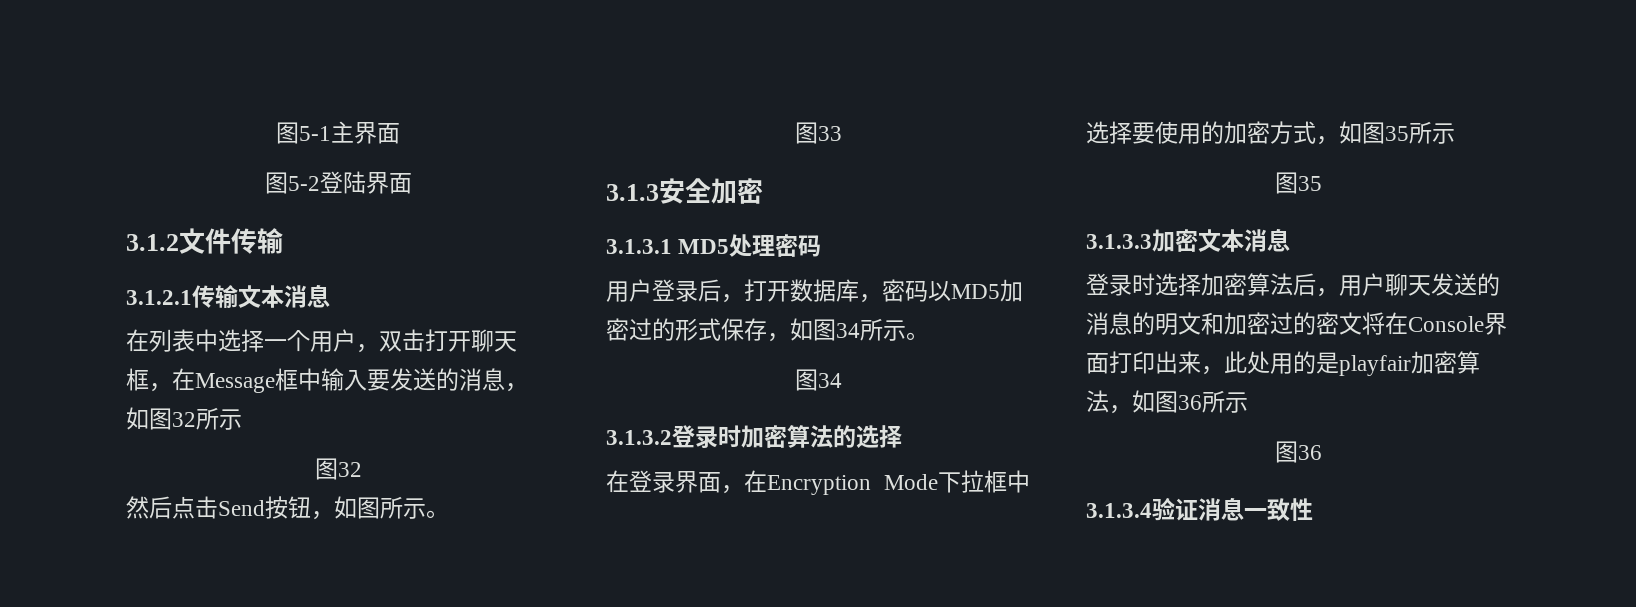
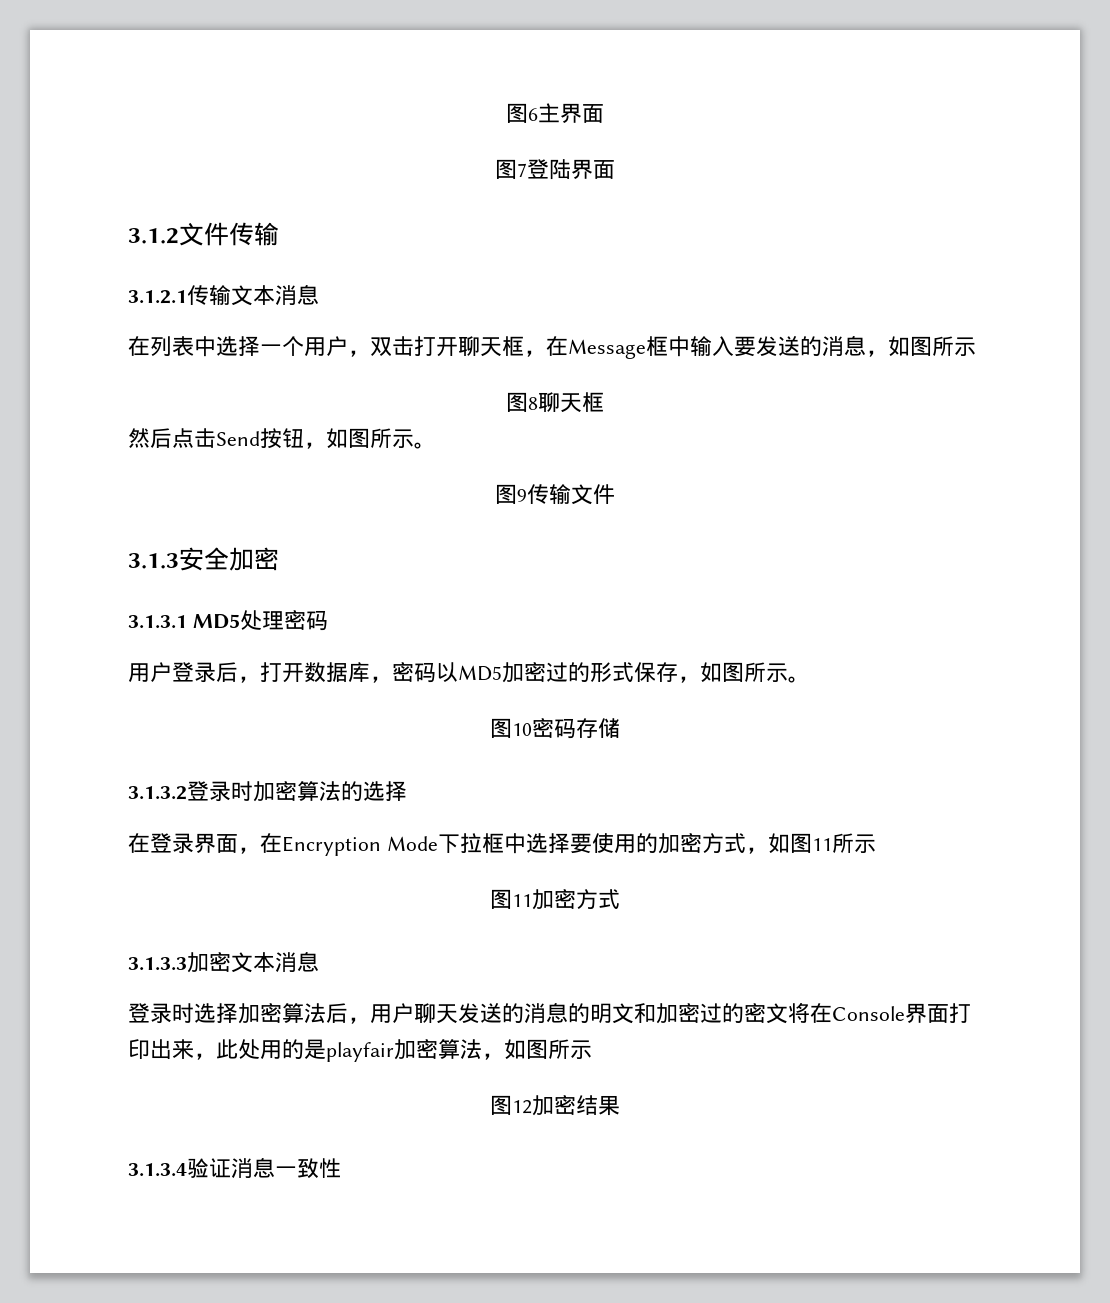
[276,122,331,144] 图5-1 -> [506,103,538,123] 图6
[287,176,320,191] 5-2 -> [517,163,527,177] 7
[172,407,242,430] [314,458,362,480] 32所示 // 图32 -> [932,336,976,356] [506,392,604,413] 所示 // 图8聊天框
[817,126,842,141] 33 -> [517,484,615,505] 9传输文件
[836,318,929,341] [794,369,842,391] 34所示。 // 图34 -> [744,662,810,683] [490,718,620,739] 所示。 // 图10密码存储
[1385,121,1455,144] [1274,172,1322,194] 35所示 // 图35 -> [811,833,876,853] [490,889,620,910] 11所示 // 图11加密方式
[1178,390,1248,413] [1274,441,1322,463] 36所示 // 图36 -> [548,1039,592,1059] [490,1095,620,1116] 所示 // 图12加密结果

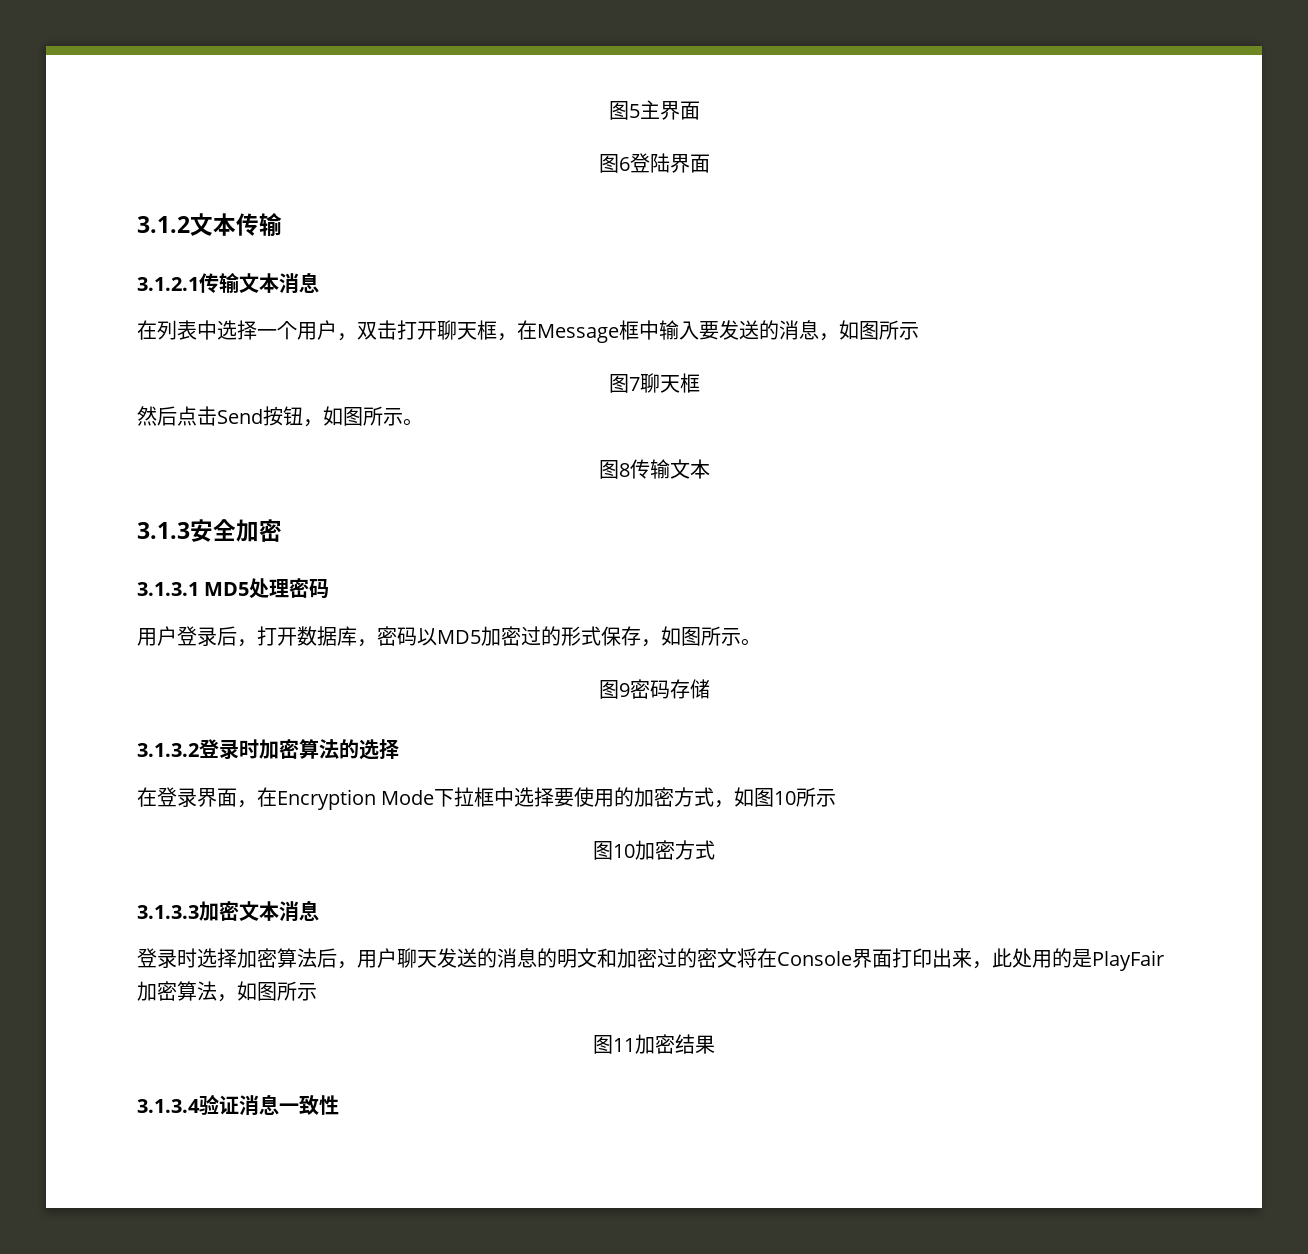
[506,103,538,123] 图6 -> [608,101,640,120] 图5
[517,163,527,177] 7 -> [618,157,630,171] 6
[204,222,229,246] 件 -> [213,213,236,236] 本
[528,397,538,410] 8 -> [628,377,640,391] 7
[517,484,615,505] 9传输文件 -> [618,459,710,479] 8传输文本
[512,723,532,736] 10 -> [618,683,630,697] 9
[811,833,876,853] [490,889,532,909] 11所示 // 图11 -> [774,787,837,807] [593,841,635,860] 10所示 // 图10
[326,1042,394,1062] playfair -> [1092,950,1164,971] PlayFair
[512,1100,532,1114] 12 -> [613,1038,635,1052] 11

